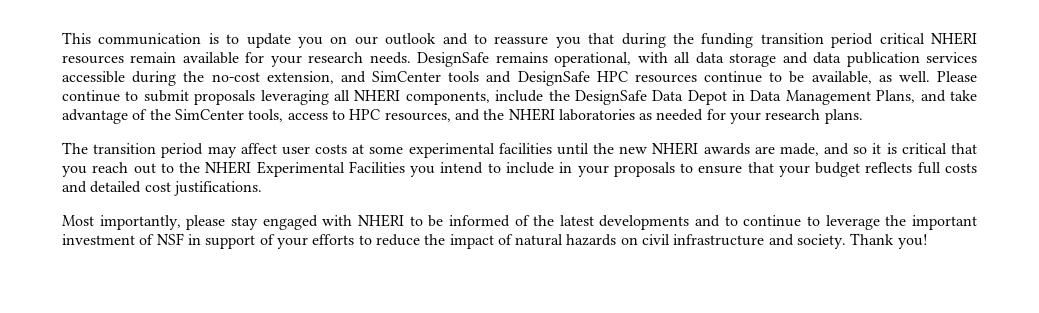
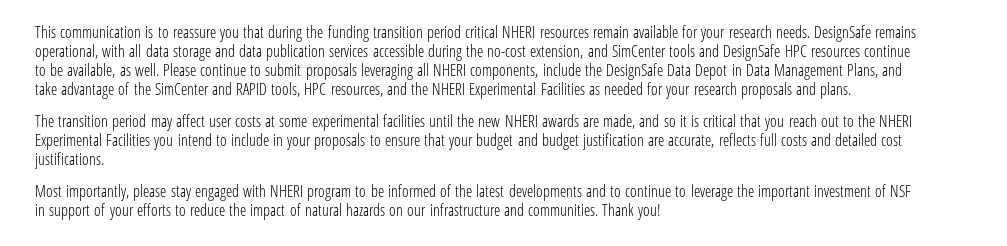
[246,33,487,48] update you on our outlook and to -> (169, 32) none
[248,109,345,122] tools, access to -> [211,82,301,97] and RAPID tools,
[558,109,635,121] laboratories -> [469,82,585,99] Experimental Facilities
(821, 114) none -> [740,82,816,99] proposals and
(861, 169) none -> [517,133,715,150] and budget justification are accurate,
(404, 220) none -> [307,188,352,201] program
[642,234,671,245] civil -> [407,207,427,216] our
[797,234,847,249] society. -> [527,204,598,216] communities.

